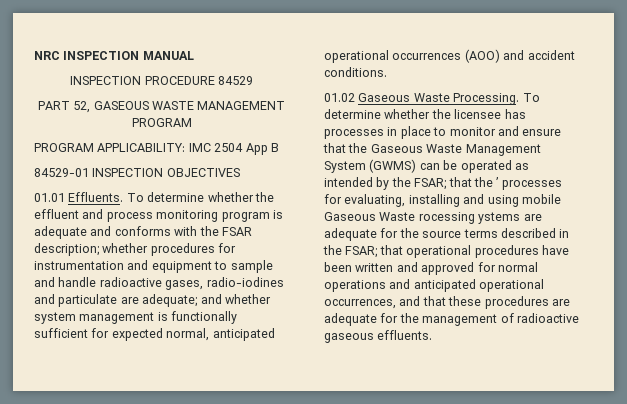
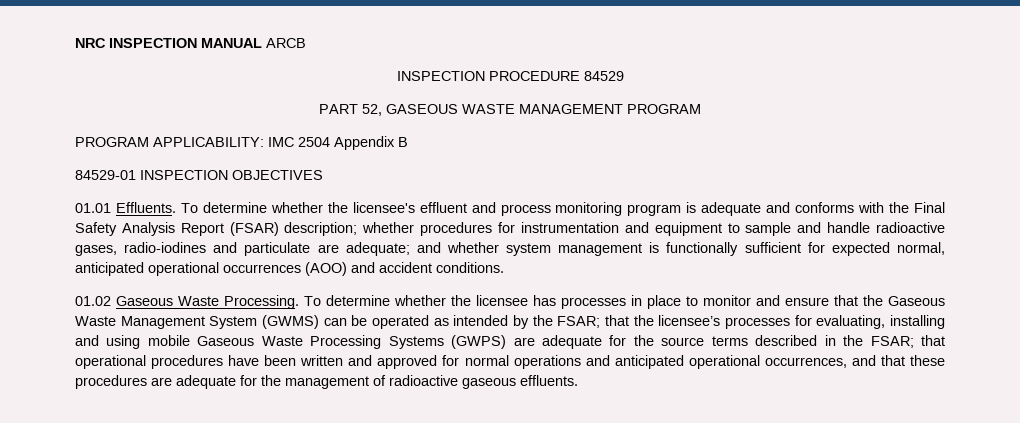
(194, 55) none -> [266,38,306,48] ARCB
[245,143,268,155] App -> [334,136,395,150] Appendix
(274, 197) none -> [352,202,415,213] licensee's
[221,227,252,236] FSAR -> [914,202,946,213] [75,222,279,236] Final Safety Analysis Report (FSAR)
[496,177,499,187] ’ -> [658,315,721,326] licensee’s
[418,212,521,224] rocessing ystems -> [310,335,507,349] Processing Systems (GWPS)

